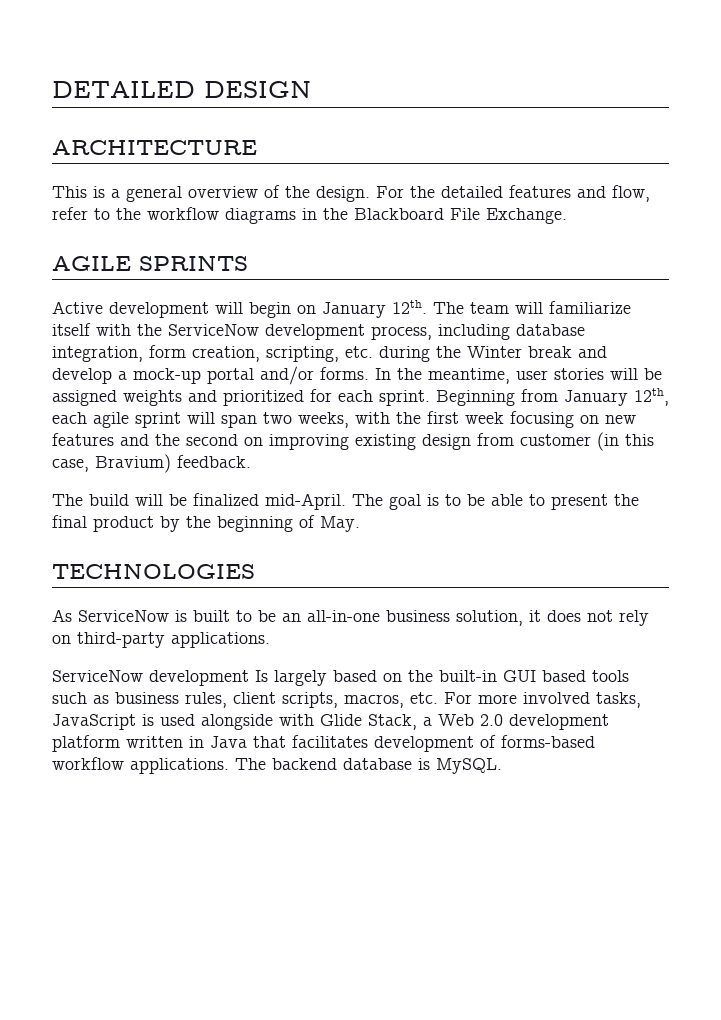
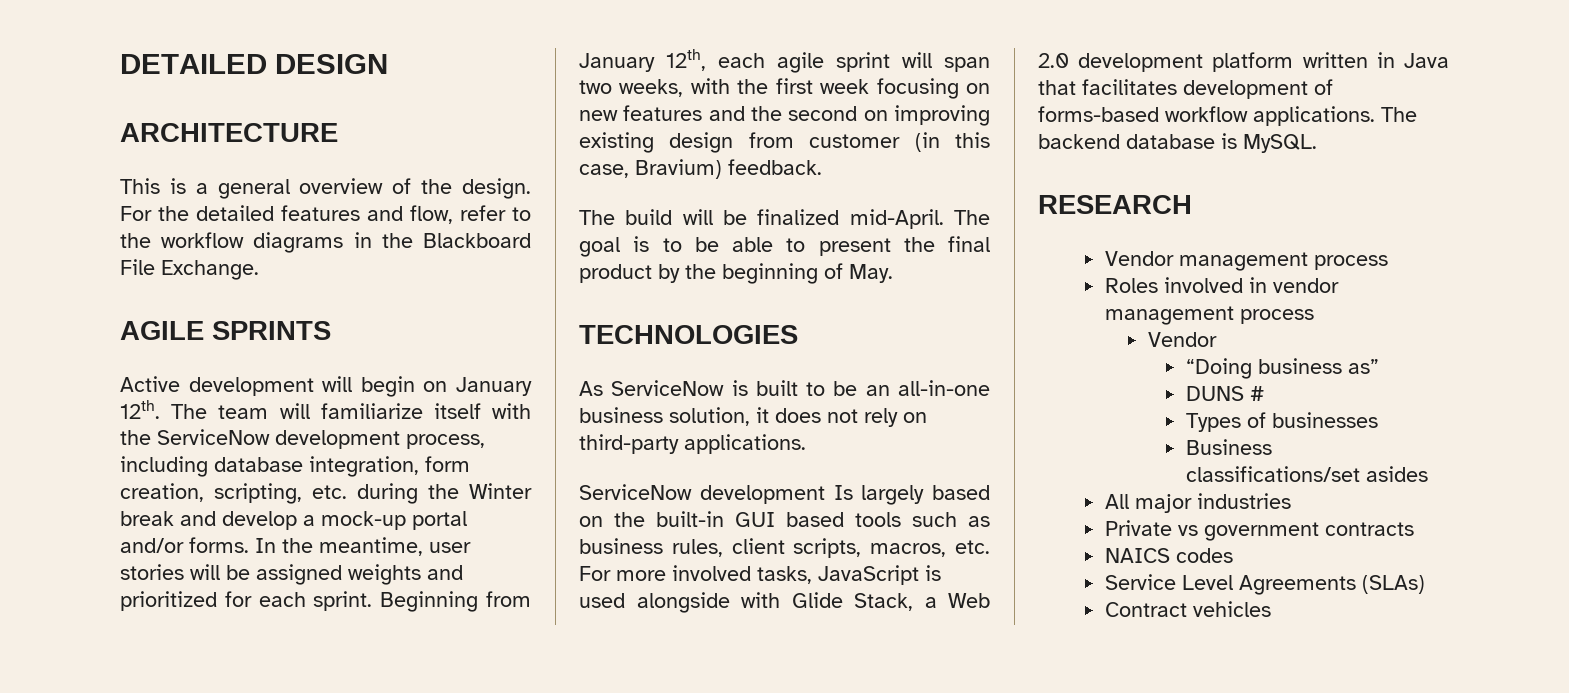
(502, 766) none -> [1038,195,1192,214] [1105,251,1389,271] [1105,277,1340,293] [1105,306,1315,325] [1148,332,1218,347] [1185,358,1379,379] [1185,386,1264,401] [1185,412,1378,432] [1185,439,1272,455] [1185,466,1428,482] [1105,493,1292,513] [1105,520,1415,541] [1105,548,1234,563] [1105,574,1426,595] [1105,601,1272,617] // RESEARCH // Vendor management process // Roles involved in vendor management process // Vendor // “Doing business as” // DUNS # // Types of businesses // Business classifications/set asides // All major industries // Private vs government contracts // NAICS codes // Service Level Agreements (SLAs) // Contract vehicles

